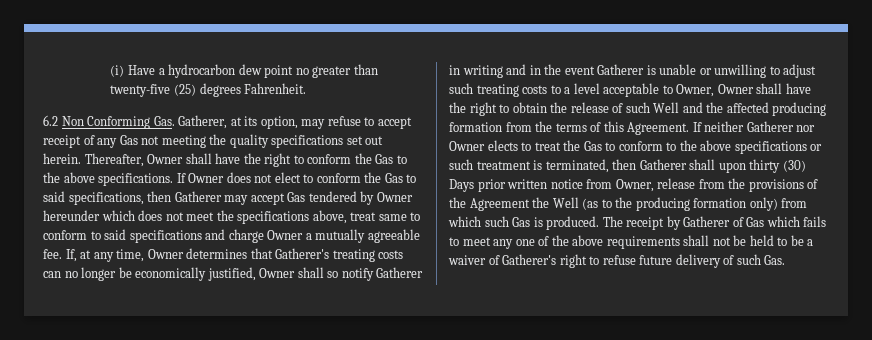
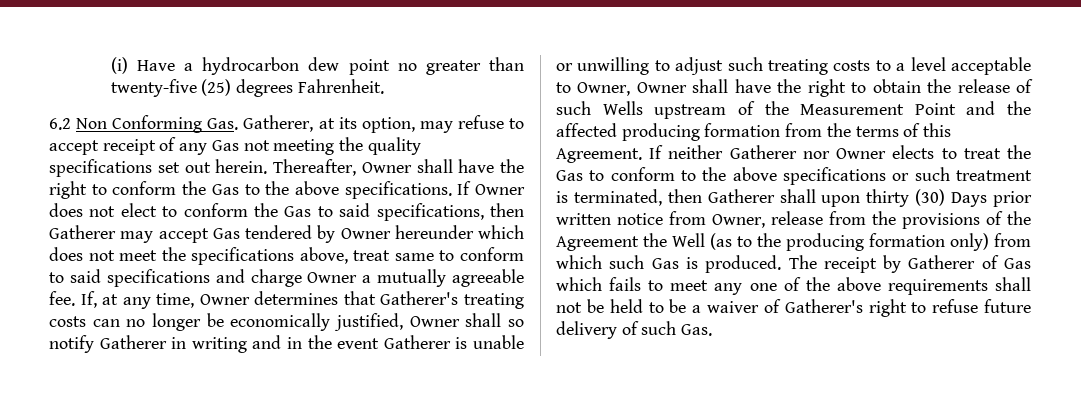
[653,102,680,113] Well -> [602,101,956,119] Wells upstream of the Measurement Point

